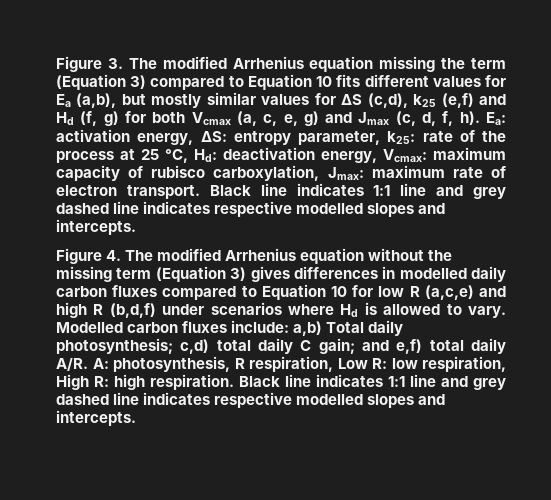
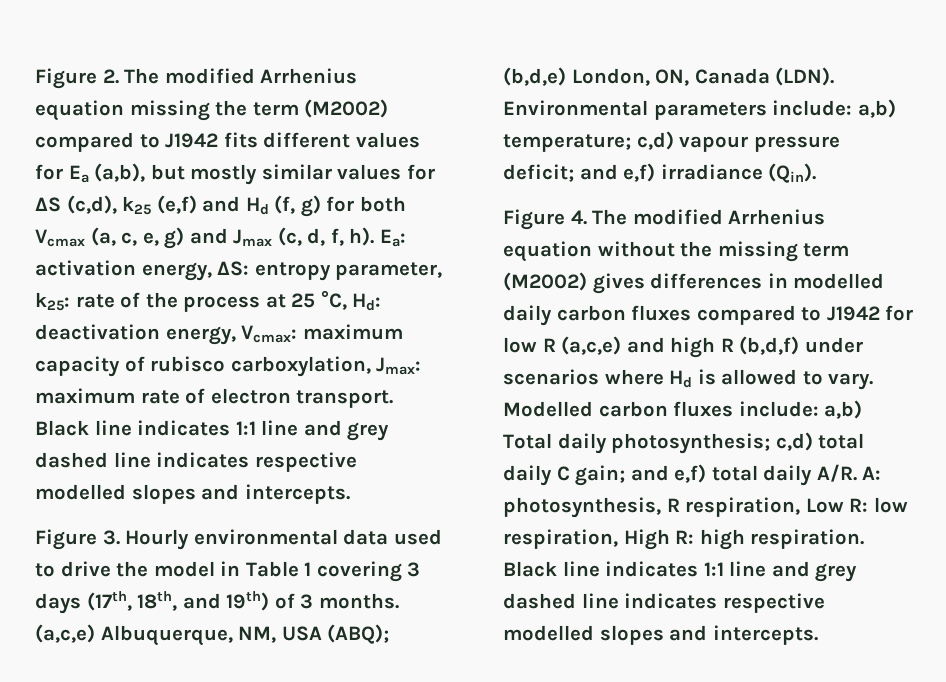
[56,56,123,72] Figure 3. -> [35,68,119,89] Figure 2.
[56,74,333,90] (Equation 3) compared to Equation 10 -> [304,99,389,118] [35,132,219,152] (M2002) compared to J1942
(136, 227) none -> [35,529,442,550] [35,561,421,582] [35,591,399,614] [35,624,390,646] [503,67,835,86] [503,99,896,120] [503,131,840,152] [503,163,817,183] // Figure 3. Hourly environmental data used to drive the model in Table 1 covering 3 days (17th, 18th, and 19th) of 3 months. (a,c,e) Albuquerque, NM, USA (ABQ); (b,d,e) London, ON, Canada (LDN). Environmental parameters include: a,b) temperature; c,d) vapour pressure deficit; and e,f) irradiance (Qin).
[155,266,247,282] (Equation 3) -> [503,272,587,291] (M2002)
[261,284,347,300] Equation 10 -> [826,306,880,321] J1942

